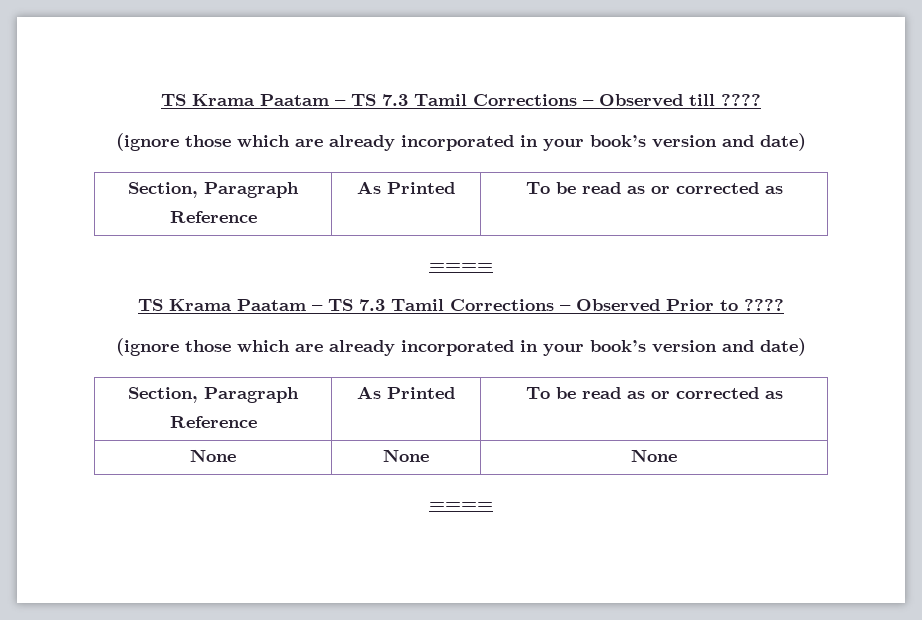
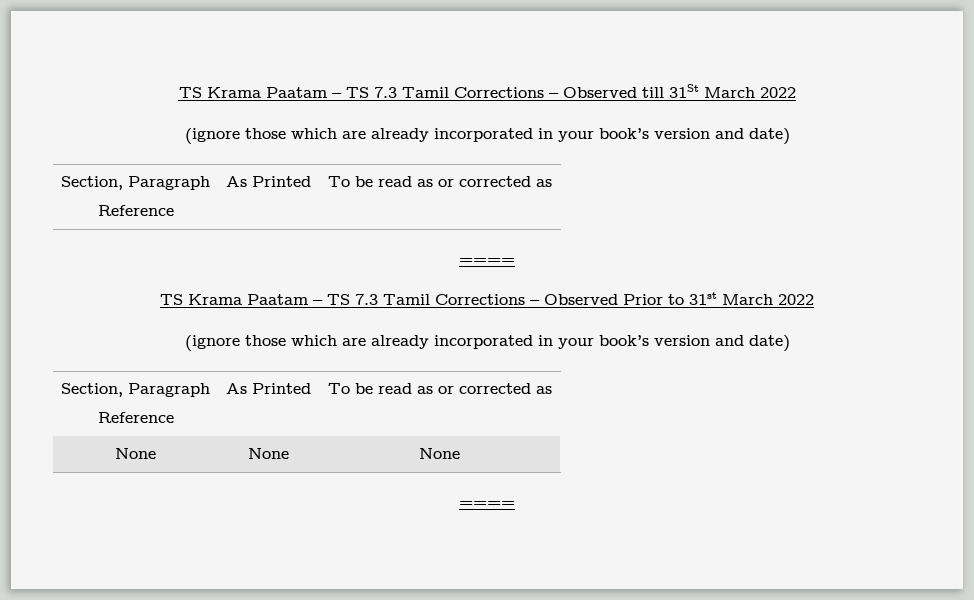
[721,94,761,106] ???? -> [668,84,796,98] 31St March 2022
[744,299,784,311] ???? -> [689,292,814,305] 31st March 2022

